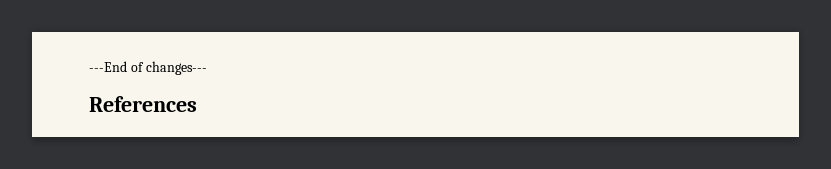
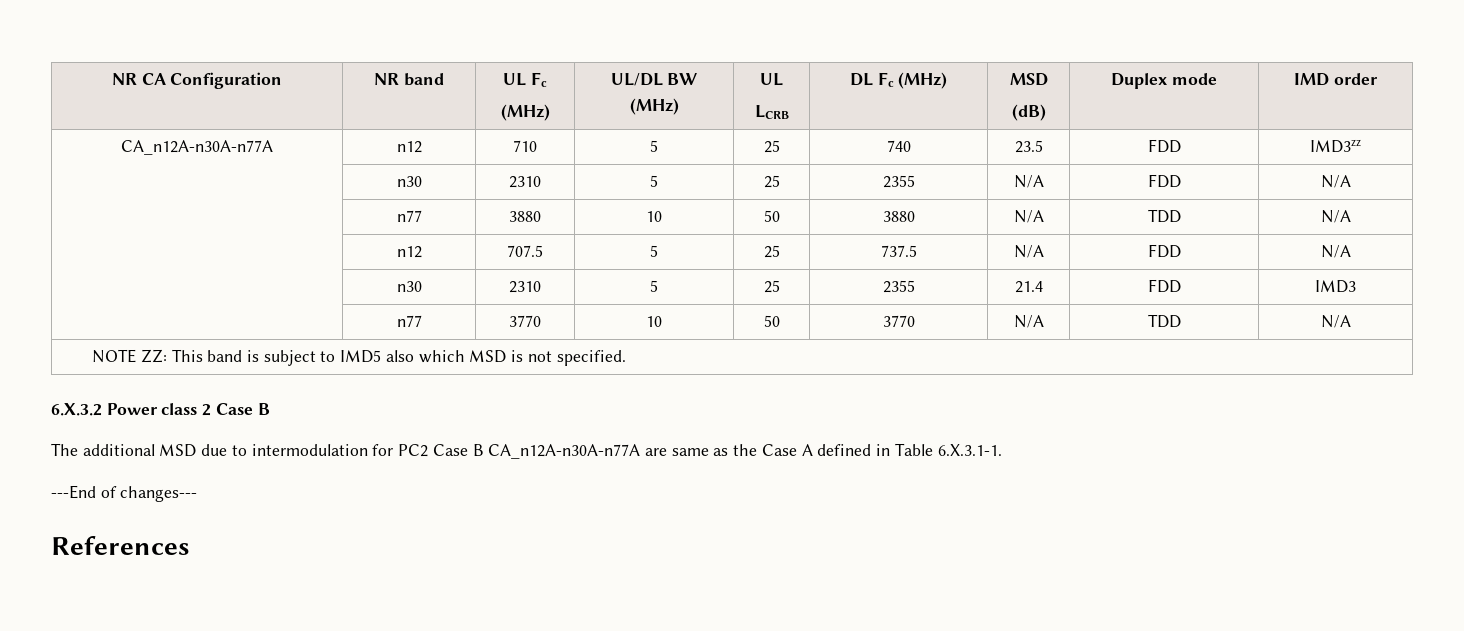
(89, 66) none -> [111,72,283,89] [374,73,444,86] [503,72,547,87] [500,104,550,121] [610,73,698,86] [629,98,679,115] [760,73,783,86] [754,105,789,119] [849,72,948,89] [1009,73,1048,86] [1011,104,1046,121] [1111,73,1217,89] [1294,73,1378,86] [121,140,273,155] [396,141,422,153] [513,140,537,152] [650,140,658,152] [763,140,780,153] [886,140,911,152] [1014,140,1043,153] [1147,139,1181,153] [1310,139,1361,153] [396,176,422,187] [509,176,541,188] [650,175,658,187] [763,175,780,188] [882,175,915,188] [1013,175,1044,188] [1147,174,1181,188] [1320,175,1351,188] [396,210,422,222] [509,211,541,222] [646,211,662,222] [763,210,780,222] [882,211,915,222] [1013,210,1044,223] [1147,209,1181,223] [1320,210,1351,223] [396,246,422,258] [507,245,543,257] [650,245,658,257] [763,245,780,258] [880,245,917,257] [1013,245,1044,258] [1147,244,1181,258] [1320,245,1351,258] [396,281,422,292] [509,281,541,293] [650,280,658,292] [763,280,780,293] [882,280,915,293] [1014,281,1043,293] [1147,279,1181,293] [1315,280,1356,293] [396,315,422,327] [509,315,541,327] [646,316,662,327] [763,315,780,327] [882,315,915,327] [1013,315,1044,328] [1147,314,1181,328] [1320,315,1351,328] [92,349,626,366] [51,403,270,416] [51,443,1002,459] NR CA Configuration | NR band | UL Fc // (MHz) | UL/DL BW // (MHz) | UL // LCRB | DL Fc (MHz) | MSD // (dB) | Duplex mode | IMD order // CA_n12A-n30A-n77A | n12 | 710 | 5 | 25 | 740 | 23.5 | FDD | IMD3zz // | n30 | 2310 | 5 | 25 | 2355 | N/A | FDD | N/A // | n77 | 3880 | 10 | 50 | 3880 | N/A | TDD | N/A // | n12 | 707.5 | 5 | 25 | 737.5 | N/A | FDD | N/A // | n30 | 2310 | 5 | 25 | 2355 | 21.4 | FDD | IMD3 // | n77 | 3770 | 10 | 50 | 3770 | N/A | TDD | N/A // NOTE ZZ: This band is subject to IMD5 also which MSD is not specified. // 6.X.3.2 Power class 2 Case B // The additional MSD due to intermodulation for PC2 Case B CA_n12A-n30A-n77A are same as the Case A defined in Table 6.X.3.1-1. //

